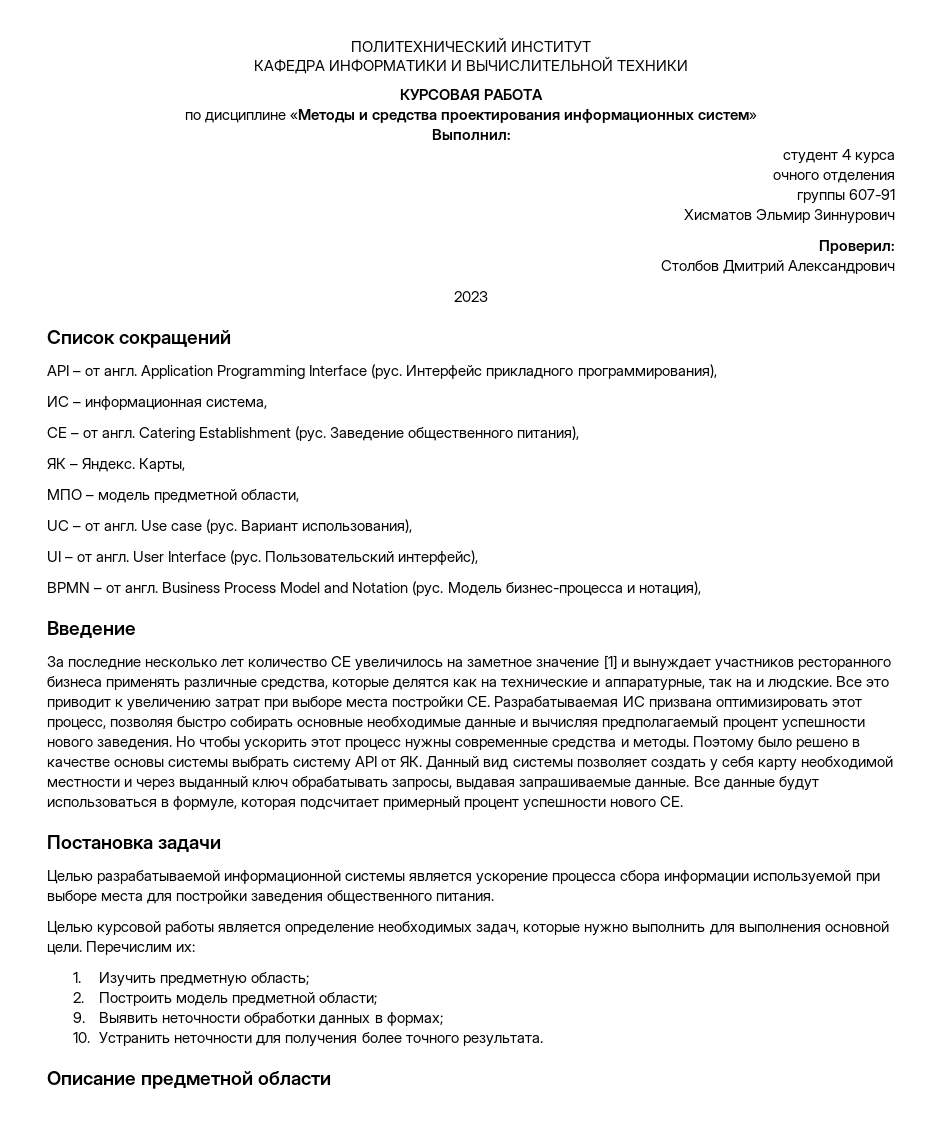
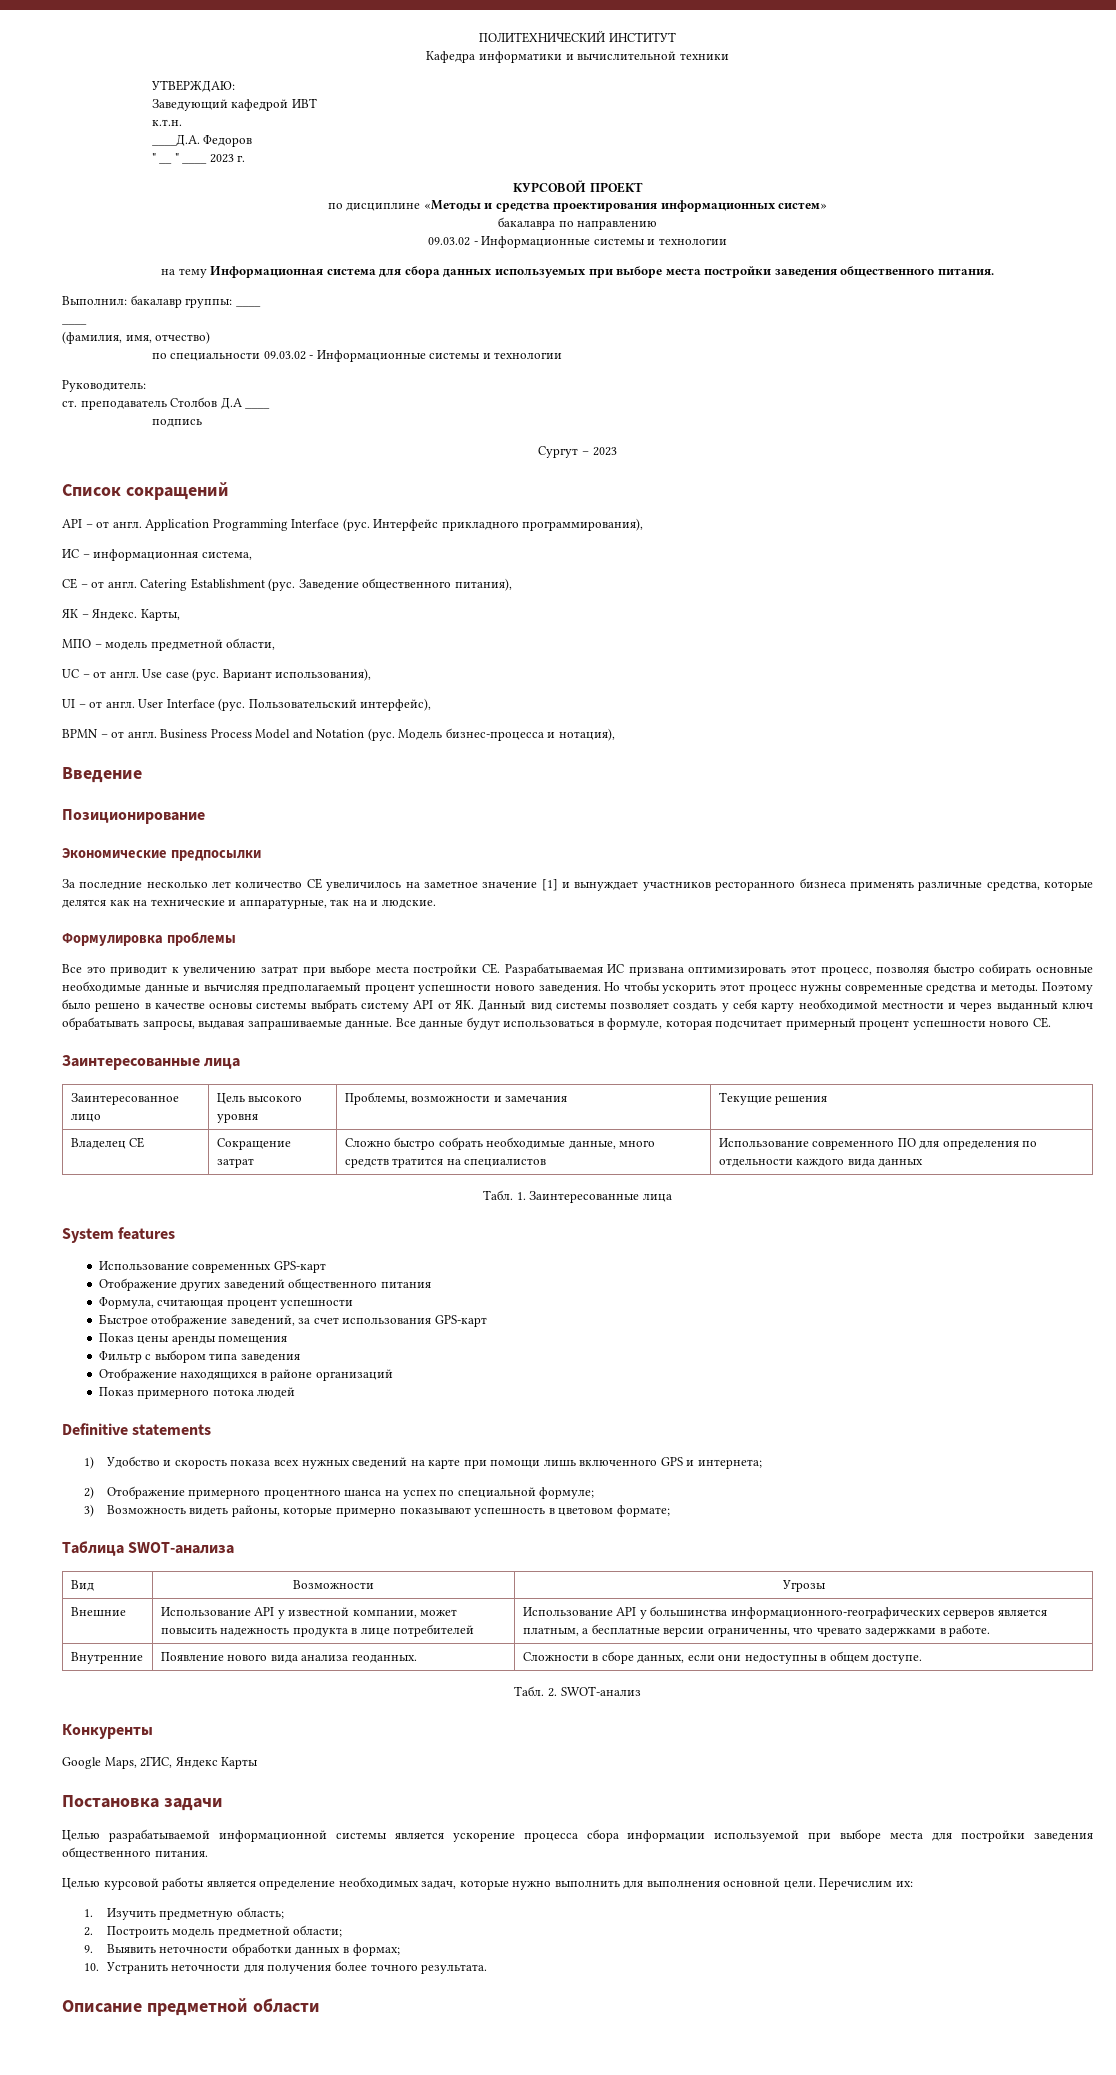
[253,56,689,74] [399,89,544,100] КАФЕДРА ИНФОРМАТИКИ И ВЫЧИСЛИТЕЛЬНОЙ ТЕХНИКИ // КУРСОВАЯ РАБОТА -> [426,51,729,63] [150,80,235,92] [151,98,317,111] [151,119,182,126] [151,134,253,147] [151,153,156,162] [159,162,173,164] [174,153,179,162] [182,154,246,164] [513,180,643,193] Кафедра информатики и вычислительной техники // УТВЕРЖДАЮ: // Заведующий кафедрой ИВТ // к.т.н. // ____Д.А. Федоров // " __ " ____ 2023 г. // КУРСОВОЙ ПРОЕКТ
[431,129,511,140] [782,149,895,164] [772,172,895,183] [796,189,895,204] [683,209,895,224] [819,240,895,254] [660,260,895,274] Выполнил: // студент 4 курса // очного отделения // группы 607-91 // Хисматов Эльмир Зиннурович // Проверил: // Столбов Дмитрий Александрович // -> [497,217,658,230] [428,236,727,248] [161,266,994,278] [62,295,261,308] [62,323,87,325] [62,331,211,344] [151,350,563,362] [62,380,146,392] [62,397,271,410] [151,419,202,427] [538,446,589,458] бакалавра по направлению // 09.03.02 - Информационные системы и технологии // на тему Информационная система для сбора данных используемых при выборе места постройки заведения общественного питания. // Выполнил: бакалавр группы: ____ // ____ // (фамилия, имя, отчество) // по специальности 09.03.02 - Информационные системы и технологии // Руководитель: // ст. преподаватель Столбов Д.А ____ // подпись // Сургут –
(136, 630) none -> [62,809,205,824] [62,848,261,861] // Позиционирование // Экономические предпосылки
(832, 684) none -> [62,932,236,946] // Формулировка проблемы //
(684, 801) none -> [62,1055,241,1070] [70,1093,179,1105] [70,1114,101,1122] [216,1093,303,1104] [216,1113,258,1123] [344,1092,568,1105] [718,1092,828,1105] [70,1137,145,1149] [216,1138,291,1150] [216,1158,254,1168] [344,1137,656,1150] [344,1158,547,1168] [718,1138,1038,1150] [718,1158,924,1167] [483,1190,672,1203] [62,1227,176,1243] [98,1261,326,1273] [98,1278,431,1291] [98,1297,354,1309] [98,1314,487,1327] [98,1333,288,1345] [98,1350,300,1363] [98,1368,393,1381] [98,1387,296,1399] [62,1423,212,1436] [84,1456,762,1469] [84,1486,595,1499] [84,1504,670,1517] [62,1541,235,1556] [70,1580,94,1591] [293,1580,374,1589] [781,1580,826,1592] [70,1607,126,1617] [160,1607,458,1619] [160,1624,475,1637] [522,1606,1047,1619] [522,1624,991,1637] [70,1652,143,1664] [160,1652,417,1663] [522,1651,923,1664] [514,1686,641,1697] [62,1724,153,1739] [62,1757,259,1769] // Заинтересованные лица // Заинтересованное лицо | Цель высокого уровня | Проблемы, возможности и замечания | Текущие решения // Владелец CE | Сокращение затрат | Сложно быстро собрать необходимые данные, много средств тратится на специалистов | Использование современного ПО для определения по отдельности каждого вида данных // Табл. 1. Заинтересованные лица // System features // Использование современных GPS-карт // Отображение других заведений общественного питания // Формула, считающая процент успешности // Быстрое отображение заведений, за счет использования GPS-карт // Показ цены аренды помещения // Фильтр с выбором типа заведения // Отображение находящихся в районе организаций // Показ примерного потока людей // Definitive statements // 1) Удобство и скорость показа всех нужных сведений на карте при помощи лишь включенного GPS и интернета; // 2) Отображение примерного процентного шанса на успех по специальной формуле; // 3) Возможность видеть районы, которые примерно показывают успешность в цветовом формате; // Таблица SWOT-анализа // Вид | Возможности | Угрозы // Внешние | Использование API у известной компании, может повысить надежность продукта в лице потребителей | Использование API у большинства информационного-географических серверов является платным, а бесплатные версии ограниченны, что чревато задержками в работе. // Внутренние | Появление нового вида анализа геоданных. | Сложности в сборе данных, если они недоступны в общем доступе. // Табл. 2. SWOT-анализ // Конкуренты // Google Maps, 2ГИС, Яндекс Карты

